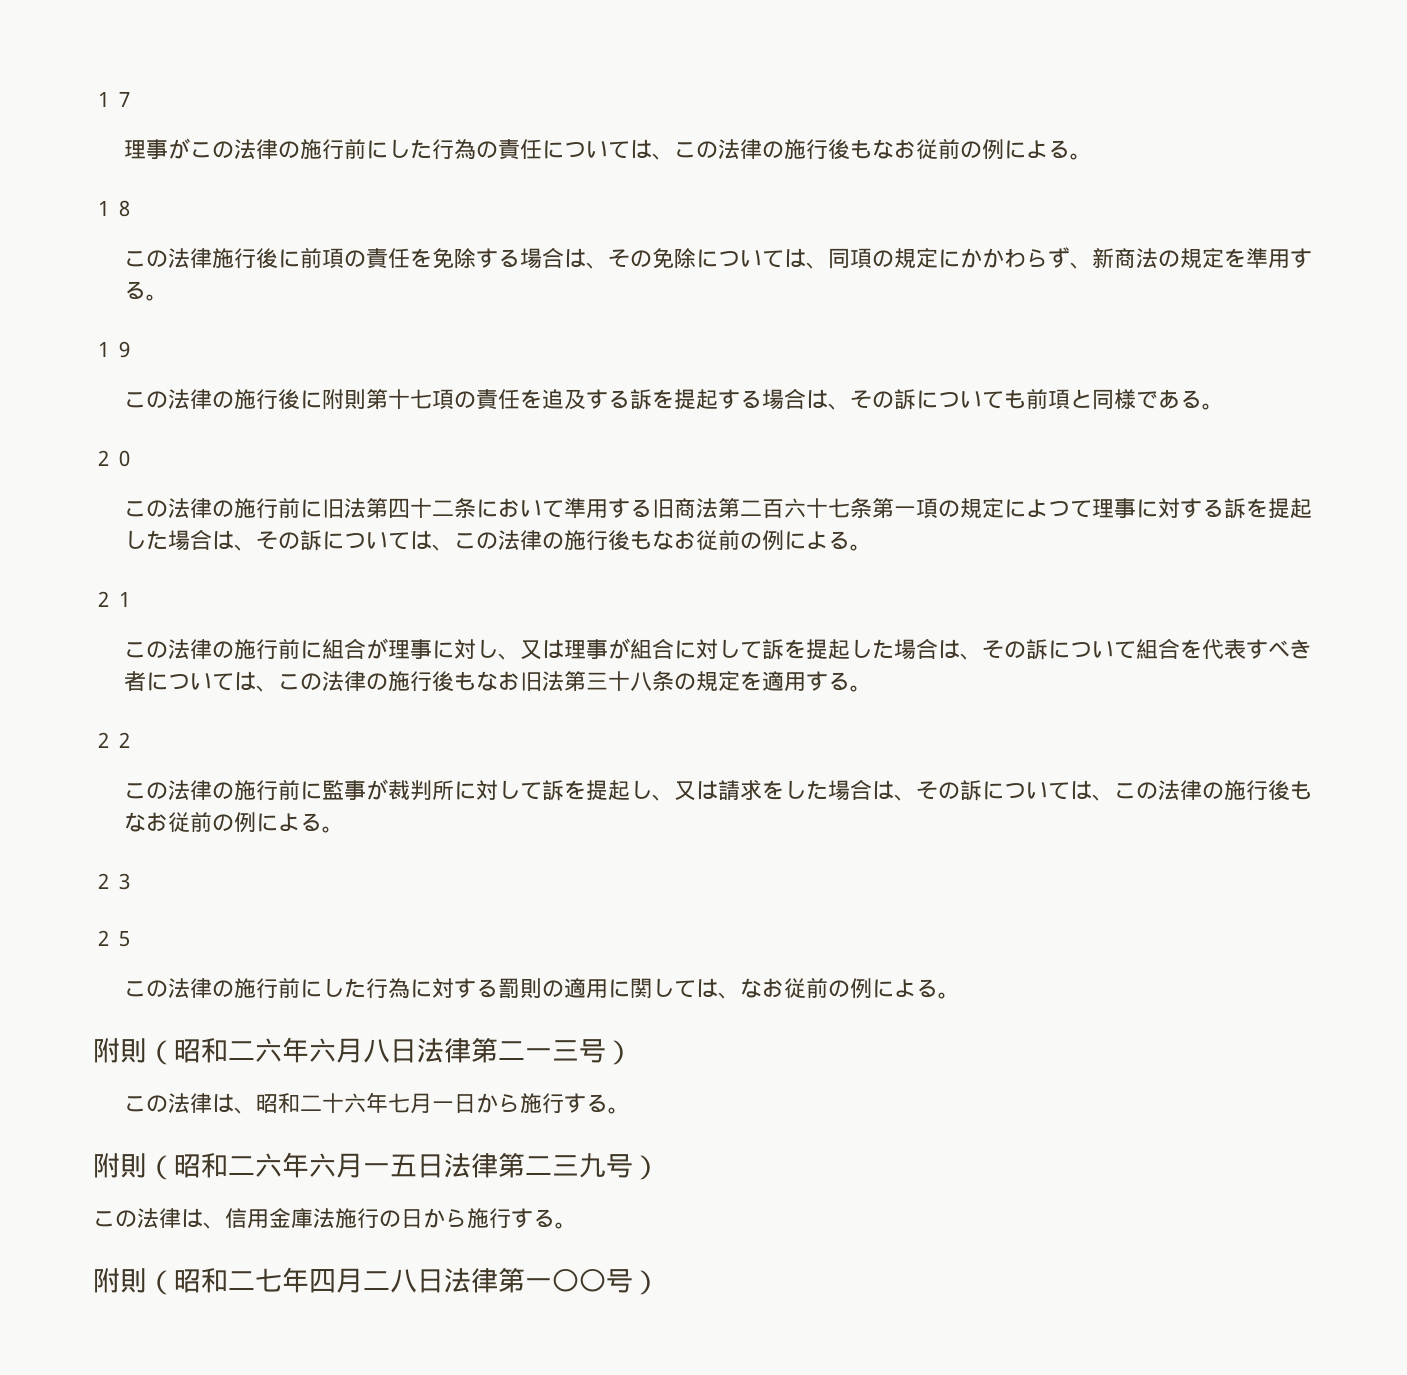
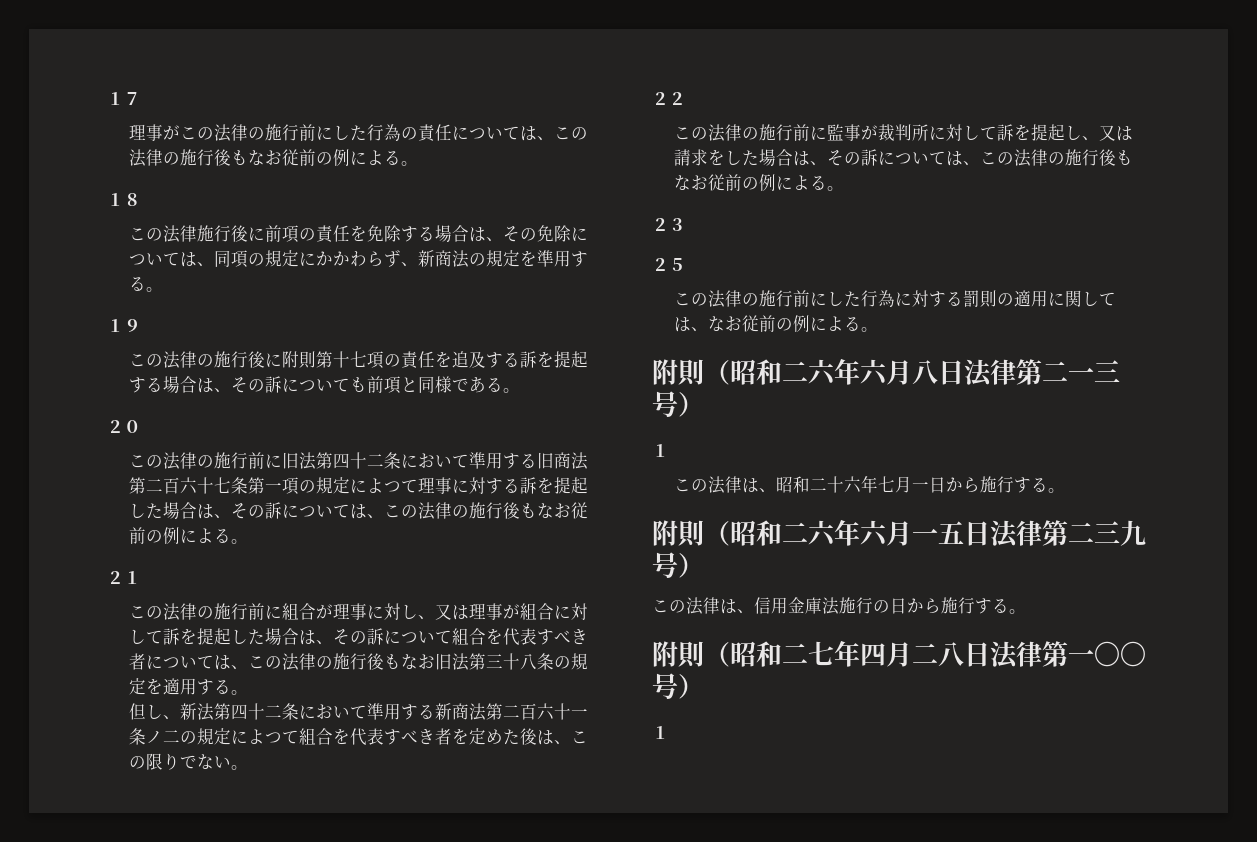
(873, 688) none -> [129,703,589,721] [129,728,589,746] [129,753,249,770] // 但し、新法第四十二条において準用する新商法第二百六十一条ノ二の規定によつて組合を代表すべき者を定めた後は、この限りでない。
(633, 1052) none -> [652,444,669,457] // １
(660, 1282) none -> [652,726,669,739] // １

